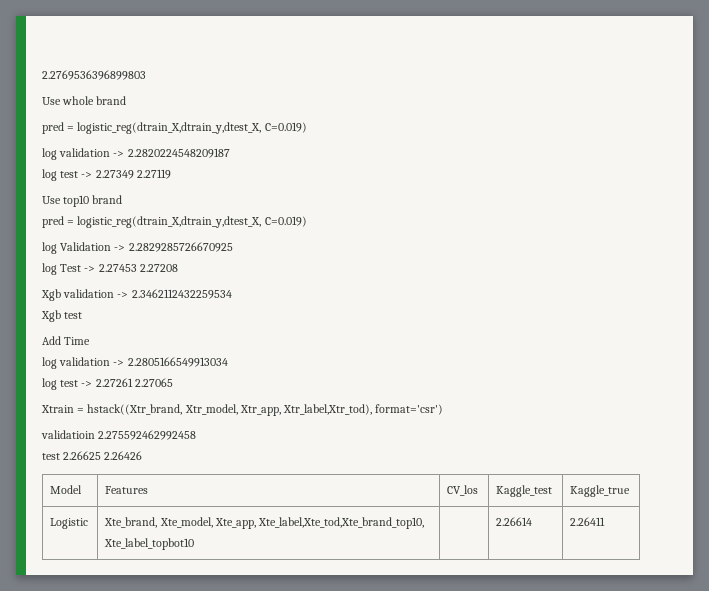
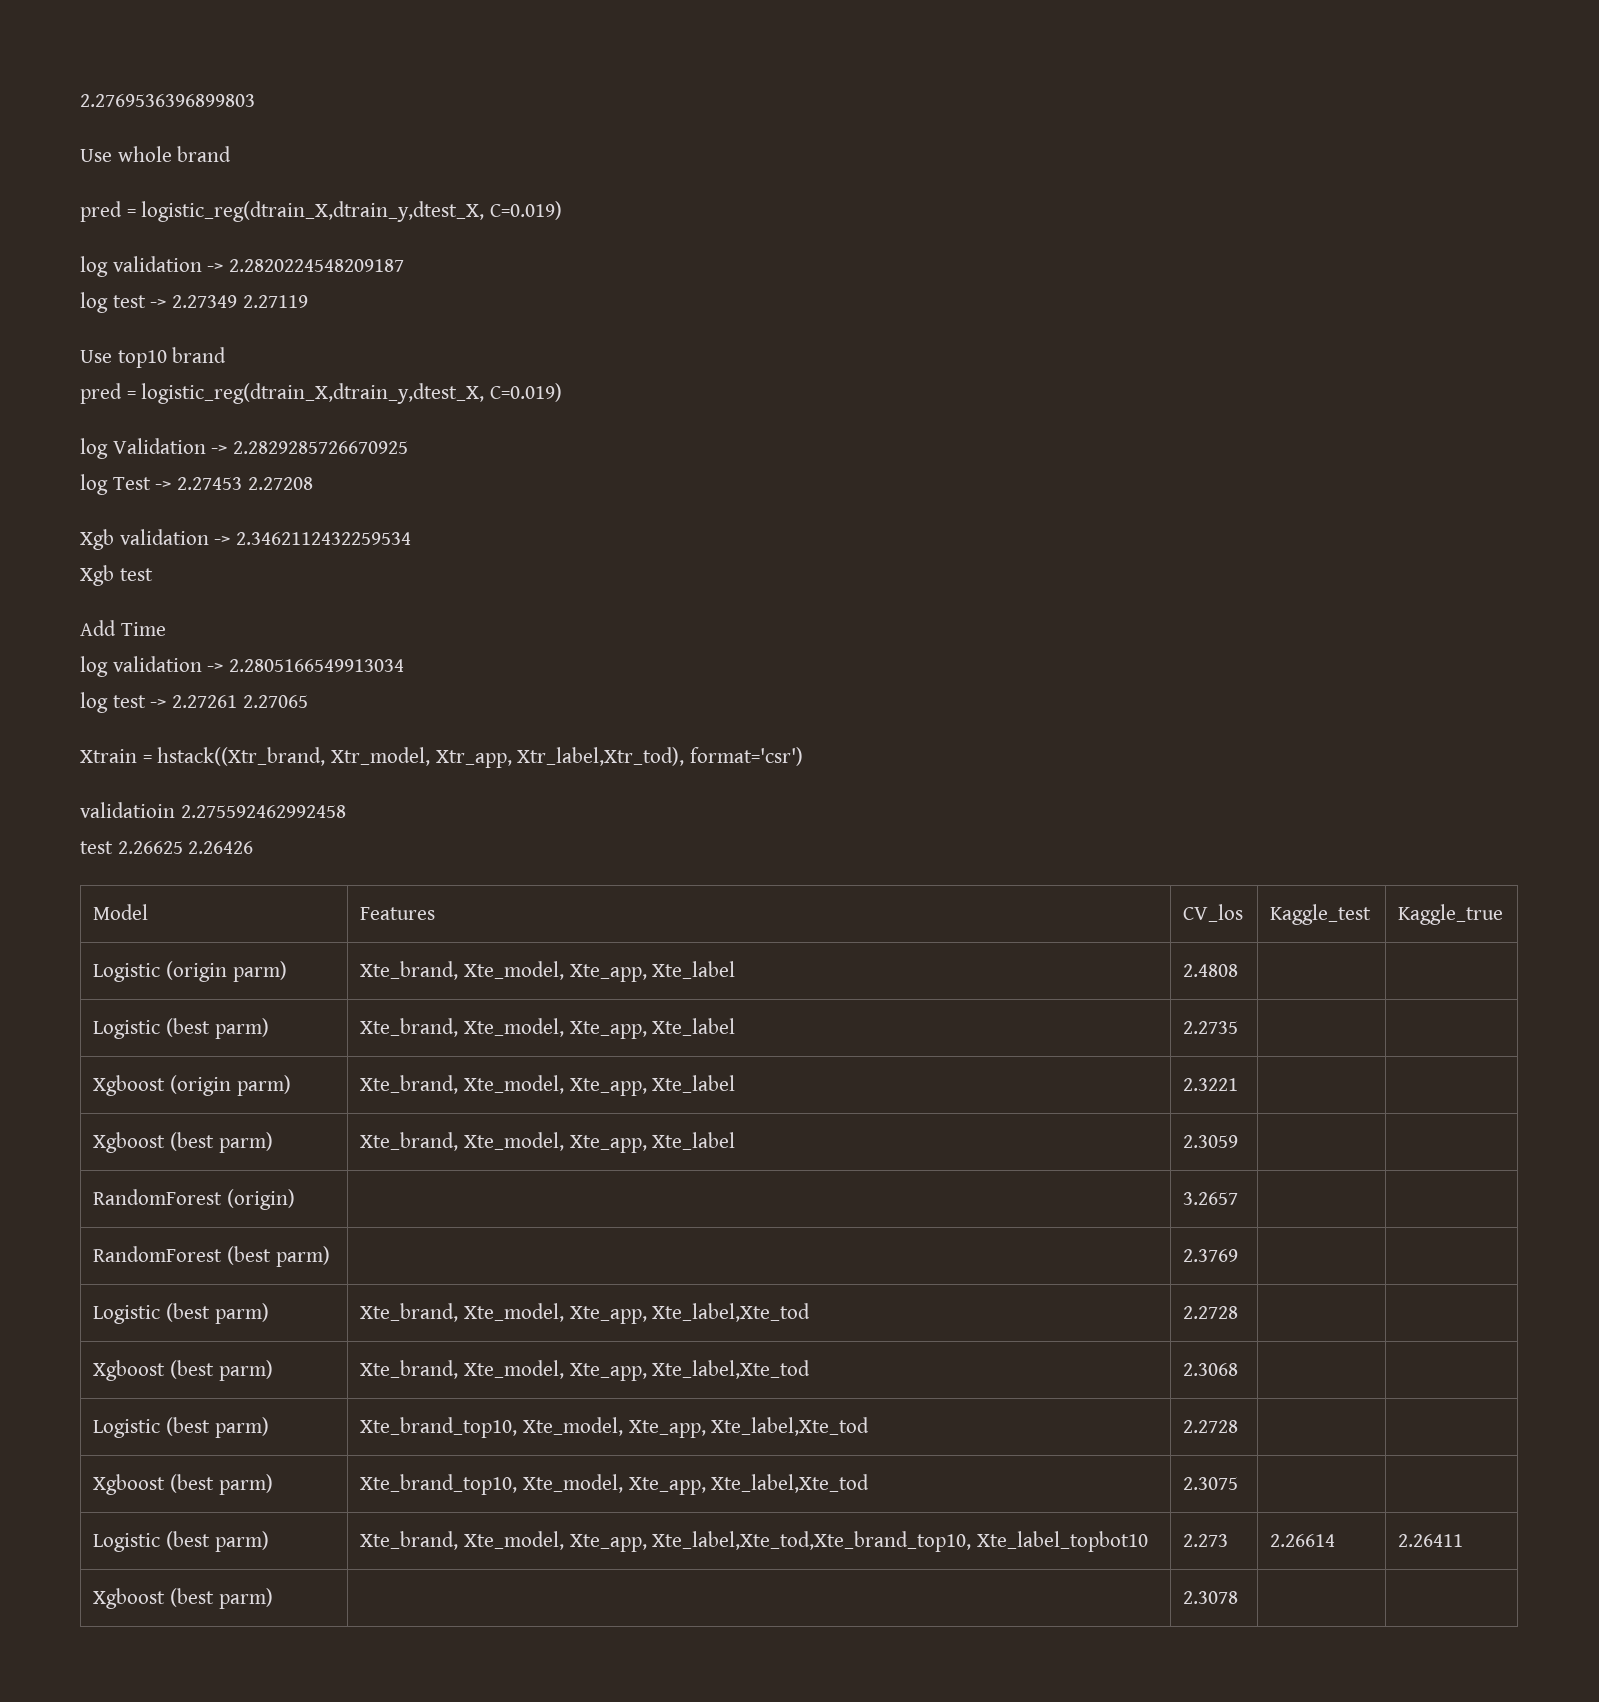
(89, 523) none -> [165,961,287,982] [360,961,736,982] [1183,964,1239,977] [93,1018,269,1039] [360,1018,736,1039] [1183,1021,1239,1034] [93,1075,291,1096] [360,1075,736,1096] [1183,1078,1239,1091] [93,1132,273,1153] [360,1132,736,1153] [1183,1135,1239,1148] [93,1189,295,1210] [1183,1192,1239,1205] [93,1246,330,1267] [1183,1249,1239,1262] [93,1303,269,1324] [360,1303,811,1324] [1183,1306,1239,1319] [93,1360,273,1381] [360,1360,811,1381] [1183,1363,1239,1376] [93,1417,269,1438] [360,1417,870,1438] [1183,1420,1239,1433] [93,1474,273,1495] [360,1474,870,1495] [1183,1477,1239,1490] [93,1531,269,1552] (origin parm) | Xte_brand, Xte_model, Xte_app, Xte_label | 2.4808 | | // Logistic (best parm) | Xte_brand, Xte_model, Xte_app, Xte_label | 2.2735 | | // Xgboost (origin parm) | Xte_brand, Xte_model, Xte_app, Xte_label | 2.3221 | | // Xgboost (best parm) | Xte_brand, Xte_model, Xte_app, Xte_label | 2.3059 | | // RandomForest (origin) | | 3.2657 | | // RandomForest (best parm) | | 2.3769 | | // Logistic (best parm) | Xte_brand, Xte_model, Xte_app, Xte_label,Xte_tod | 2.2728 | | // Xgboost (best parm) | Xte_brand, Xte_model, Xte_app, Xte_label,Xte_tod | 2.3068 | | // Logistic (best parm) | Xte_brand_top10, Xte_model, Xte_app, Xte_label,Xte_tod | 2.2728 | | // Xgboost (best parm) | Xte_brand_top10, Xte_model, Xte_app, Xte_label,Xte_tod | 2.3075 | | // Logistic (best parm)
(195, 544) none -> [1183,1534,1229,1547] 2.273
(606, 521) none -> [93,1588,273,1609] [1183,1591,1239,1604] // Xgboost (best parm) | | 2.3078 | |

